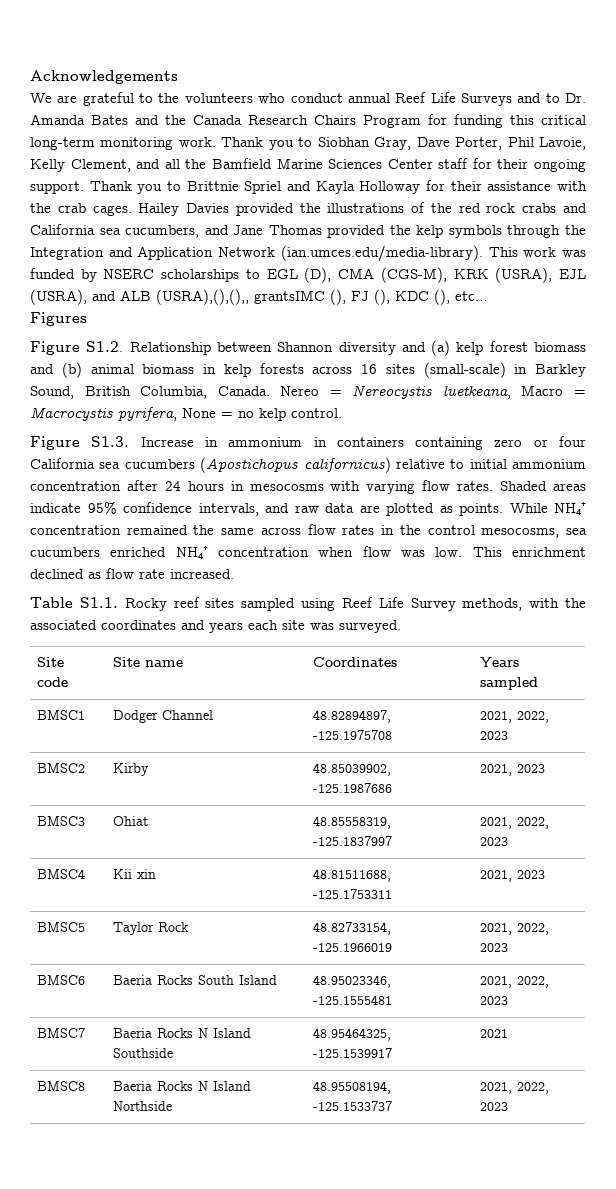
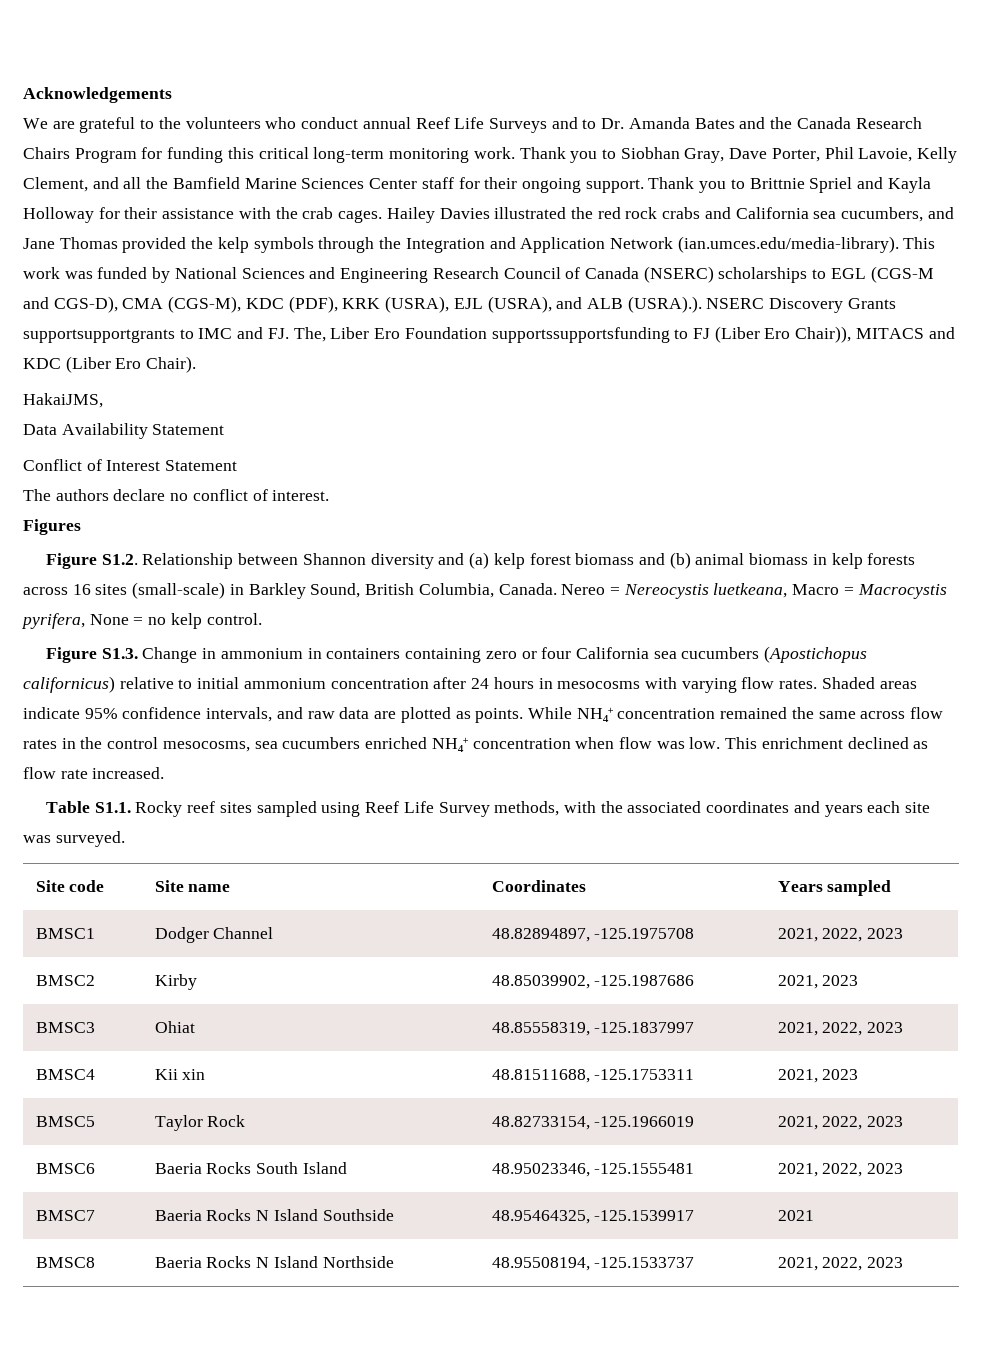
[235,202,426,216] provided the illustrations of -> [494,207,567,219] illustrated
[103,267,447,283] NSERC scholarships to EGL (D), CMA (CGS-M), -> [174,266,934,283] [23,296,338,313] National Sciences and Engineering Research Council of Canada (NSERC) scholarships to EGL (CGS-M and CGS-D), CMA (CGS-M), KDC (PDF),
[156,289,488,305] (USRA),(),(),, grantsIMC (), FJ (), KDC (), etc… -> [627,296,896,313] [23,326,955,343] [23,356,197,373] [23,393,103,408] [23,423,225,439] [23,459,238,471] [23,489,330,501] (USRA).). NSERC Discovery Grants supportsupportgrants to IMC and FJ. The, Liber Ero Foundation supportssupportsfunding to FJ (Liber Ero Chair)), MITACS and KDC (Liber Ero Chair). // HakaiJMS, // Data Availability Statement // Conflict of Interest Statement // The authors declare no conflict of interest.
[140,437,194,447] Increase -> [142,647,198,663] Change

